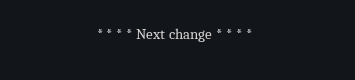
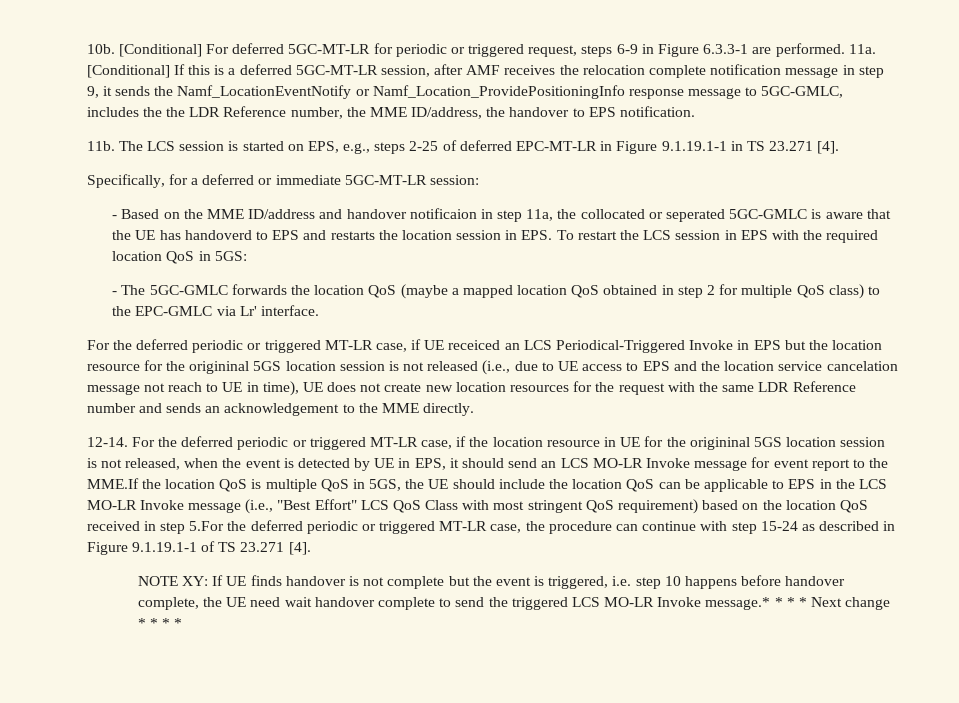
[96,29,103,39] * -> [86,43,876,57] [86,64,884,78] [86,85,844,99] [86,106,696,119] [86,140,840,154] [86,174,479,188] [112,208,891,222] [112,230,879,243] [112,251,247,264] [112,284,880,299] [112,305,319,316] [86,339,883,353] [86,360,898,375] [86,381,856,396] [86,403,475,416] [86,436,886,450] [86,457,889,471] [86,478,887,492] [86,499,868,514] [86,520,896,534] [86,541,311,555] [137,575,846,589] [137,597,771,610] 10b. [Conditional] For deferred 5GC-MT-LR for periodic or triggered request, steps 6-9 in Figure 6.3.3-1 are performed. 11a. [Conditional] If this is a deferred 5GC-MT-LR session, after AMF receives the relocation complete notification message in step 9, it sends the Namf_LocationEventNotify or Namf_Location_ProvidePositioningInfo response message to 5GC-GMLC, includes the the LDR Reference number, the MME ID/address, the handover to EPS notification. // 11b. The LCS session is started on EPS, e.g., steps 2-25 of deferred EPC-MT-LR in Figure 9.1.19.1-1 in TS 23.271 [4]. // Specifically, for a deferred or immediate 5GC-MT-LR session: // - Based on the MME ID/address and handover notificaion in step 11a, the collocated or seperated 5GC-GMLC is aware that the UE has handoverd to EPS and restarts the location session in EPS. To restart the LCS session in EPS with the required location QoS in 5GS: // - The 5GC-GMLC forwards the location QoS (maybe a mapped location QoS obtained in step 2 for multiple QoS class) to the EPC-GMLC via Lr' interface. // For the deferred periodic or triggered MT-LR case, if UE receiced an LCS Periodical-Triggered Invoke in EPS but the location resource for the origininal 5GS location session is not released (i.e., due to UE access to EPS and the location service cancelation message not reach to UE in time), UE does not create new location resources for the request with the same LDR Reference number and sends an acknowledgement to the MME directly. // 12-14. For the deferred periodic or triggered MT-LR case, if the location resource in UE for the origininal 5GS location session is not released, when the event is detected by UE in EPS, it should send an LCS MO-LR Invoke message for event report to the MME.If the location QoS is multiple QoS in 5GS, the UE should include the location QoS can be applicable to EPS in the LCS MO-LR Invoke message (i.e., "Best Effort" LCS QoS Class with most stringent QoS requirement) based on the location QoS received in step 5.For the deferred periodic or triggered MT-LR case, the procedure can continue with step 15-24 as described in Figure 9.1.19.1-1 of TS 23.271 [4]. // NOTE XY: If UE finds handover is not complete but the event is triggered, i.e. step 10 happens before handover complete, the UE need wait handover complete to send the triggered LCS MO-LR Invoke message.*

